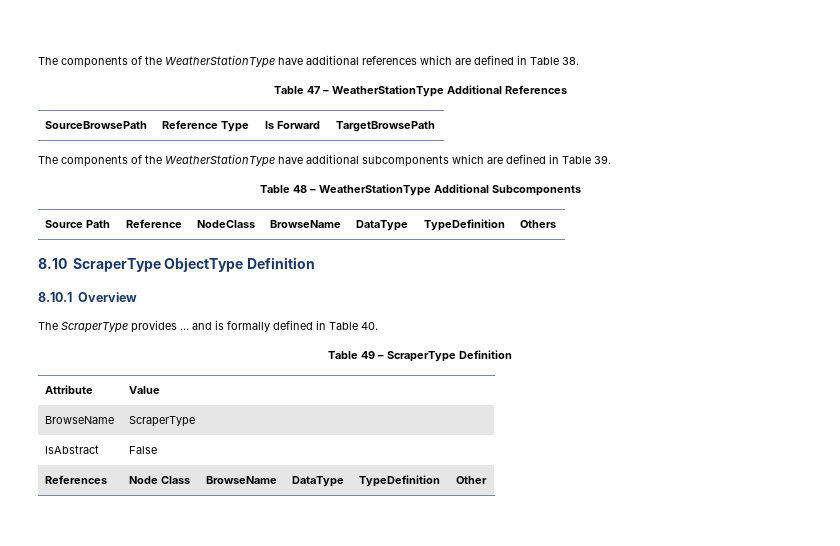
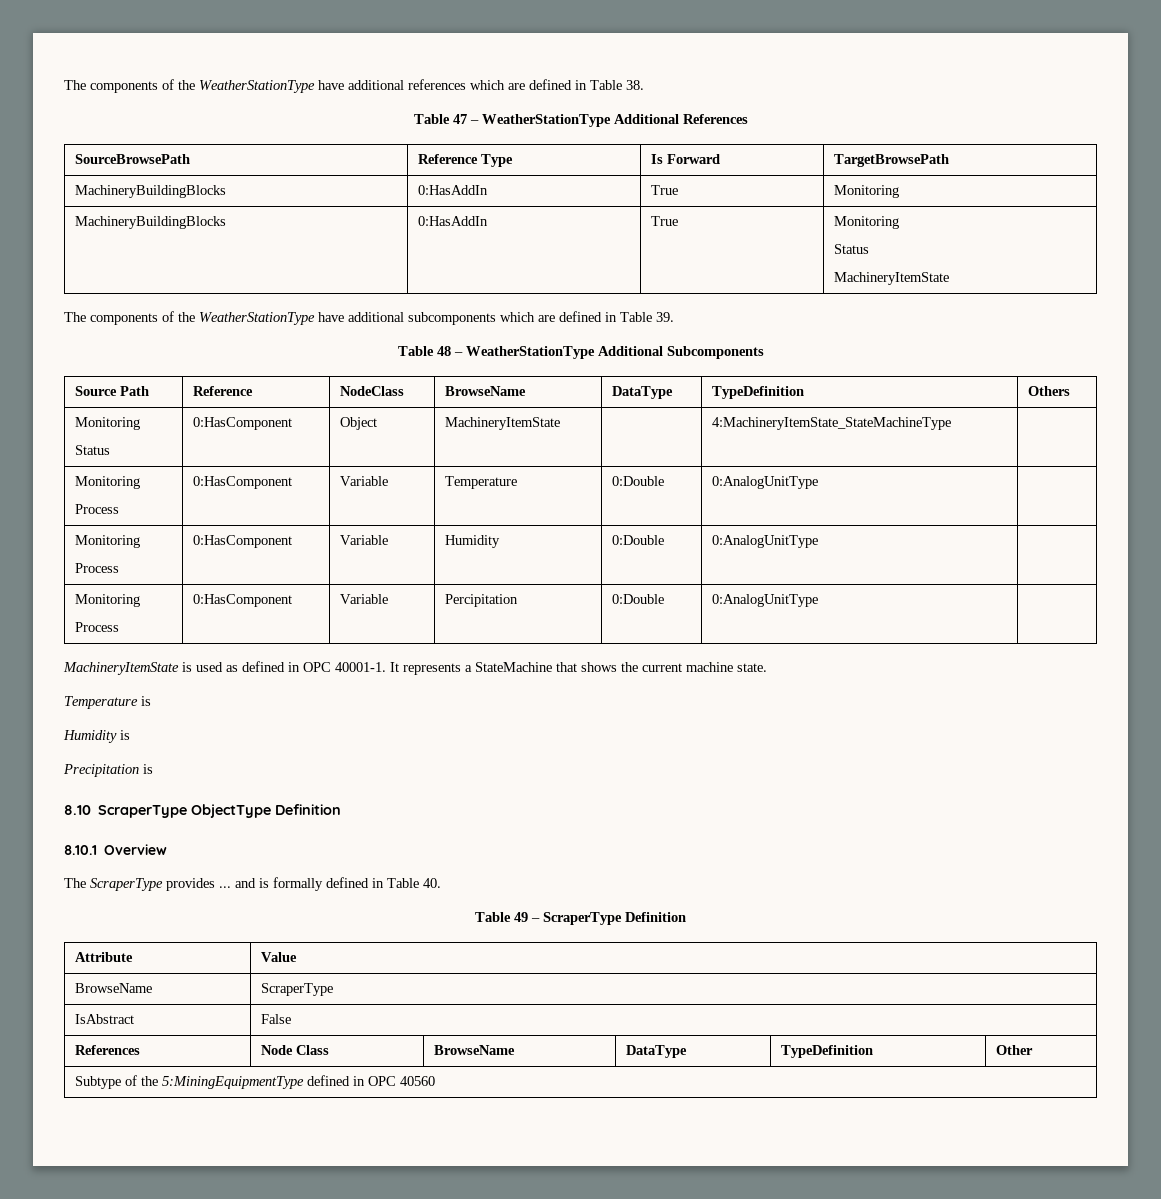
(436, 126) none -> [74,185,226,198] [417,185,488,195] [650,185,678,195] [833,185,899,198] [74,216,226,229] [417,216,488,226] [650,216,678,226] [833,216,899,229] [833,244,869,254] [833,272,949,285] // MachineryBuildingBlocks | 0:HasAddIn | True | Monitoring // MachineryBuildingBlocks | 0:HasAddIn | True | Monitoring // Status // MachineryItemState
(557, 224) none -> [74,417,140,430] [74,445,110,455] [192,417,292,430] [339,417,377,430] [444,417,560,430] [711,417,951,430] [74,476,140,489] [74,504,119,514] [192,476,292,489] [339,476,388,486] [444,476,517,489] [611,476,664,486] [711,476,818,489] [74,535,140,548] [74,563,119,573] [192,535,292,548] [339,535,388,545] [444,535,500,548] [611,535,664,545] [711,535,818,548] [74,594,140,607] [74,622,119,632] [192,594,292,607] [339,594,388,604] [444,594,518,607] [611,594,664,604] [711,594,818,607] [63,661,767,675] [64,696,151,709] [63,730,130,743] [63,764,153,777] // Monitoring // Status | 0:HasComponent | Object | MachineryItemState | | 4:MachineryItemState_StateMachineType | // Monitoring // Process | 0:HasComponent | Variable | Temperature | 0:Double | 0:AnalogUnitType | // Monitoring // Process | 0:HasComponent | Variable | Humidity | 0:Double | 0:AnalogUnitType | // Monitoring // Process | 0:HasComponent | Variable | Percipitation | 0:Double | 0:AnalogUnitType | // MachineryItemState is used as defined in OPC 40001-1. It represents a StateMachine that shows the current machine state. // Temperature is // Humidity is // Precipitation is
(488, 480) none -> [74,1075,435,1089] // Subtype of the 5:MiningEquipmentType defined in OPC 40560

